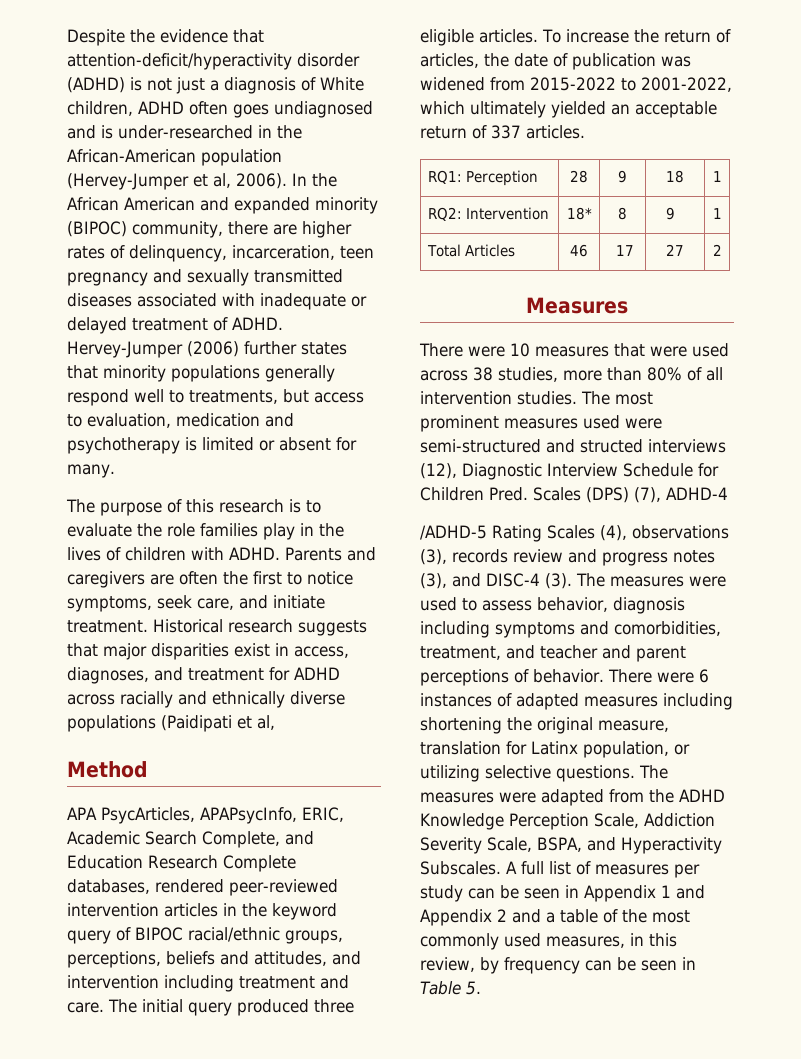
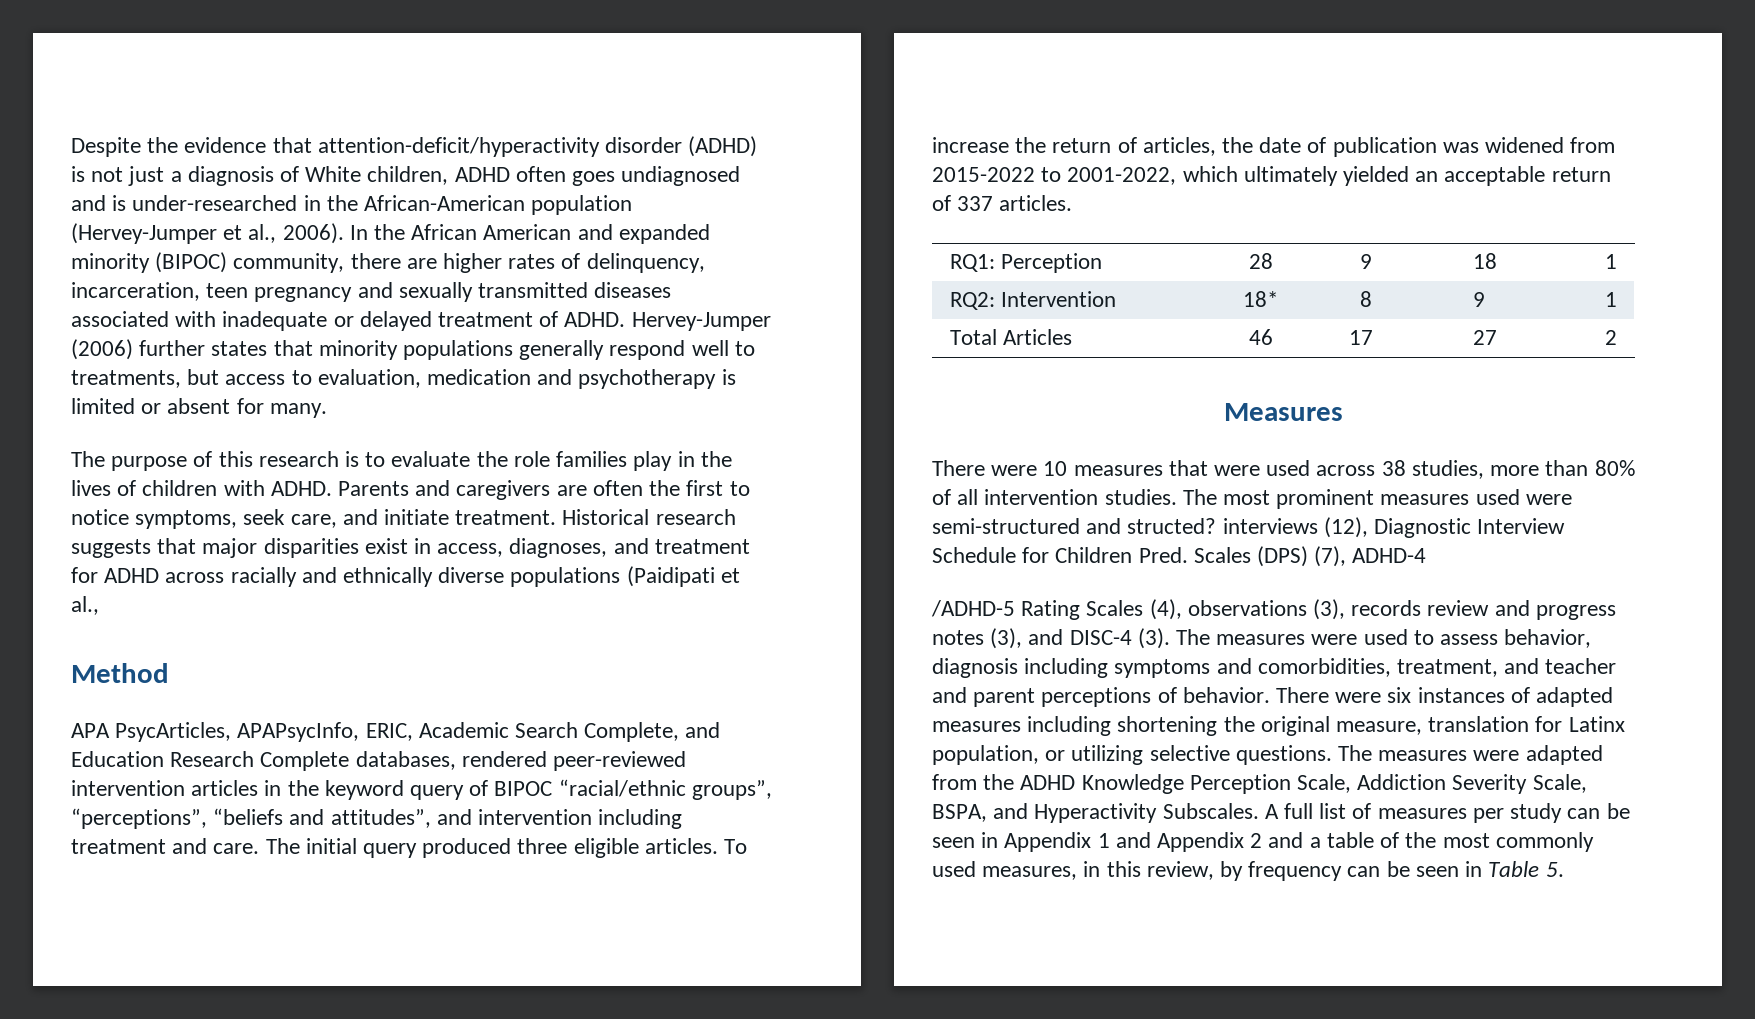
[213,173,232,188] al, -> [248,224,277,243] al.,
[257,715,275,730] al, -> [71,596,99,615] al.,
[188,927,343,944] [67,951,327,968] racial/ethnic groups, perceptions, beliefs and attitudes, -> [558,779,772,800] [71,808,431,829] “racial/ethnic groups”, “perceptions”, “beliefs and attitudes”,
[580,439,643,453] structed -> [1127,518,1217,534] structed?
[698,669,709,683] 6 -> [1387,687,1412,703] six

